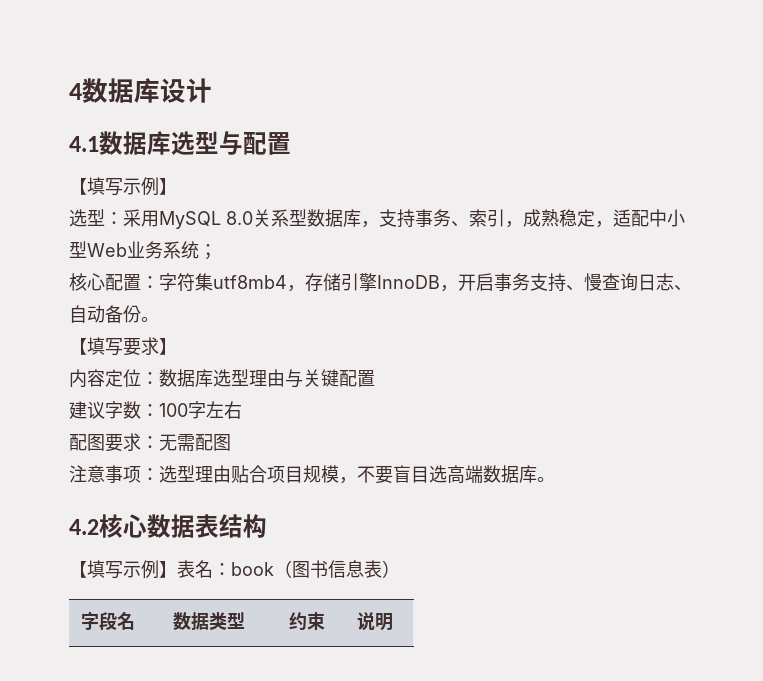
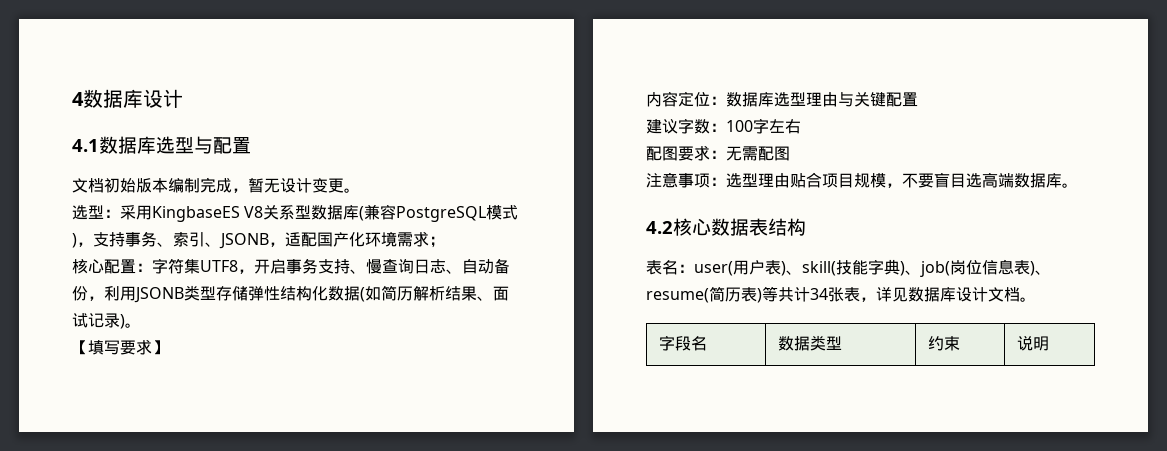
[69,177,177,196] 【填写示例】 -> [72,177,360,193] 文档初始版本编制完成，暂无设计变更。
[159,211,253,229] MySQL 8.0 -> [152,206,264,222] KingbaseES V8
[361,209,685,228] [69,241,199,259] ，支持事务、索引，成熟稳定，适配中小型Web业务系统 -> [359,204,519,222] [72,231,429,249] (兼容PostgreSQL模式)，支持事务、索引、JSONB，适配国产化环境需求
[213,273,440,292] utf8mb4，存储引擎InnoDB -> [200,260,238,272] UTF8
(141, 314) none -> [88,285,509,303] [72,313,125,329] ，利用JSONB类型存储弹性结构化数据(如简历解析结果、面试记录)
[69,560,400,579] 【填写示例】表名：book（图书信息表） -> [646,259,1051,277] [646,286,1036,303] 表名：user(用户表)、skill(技能字典)、job(岗位信息表)、resume(简历表)等共计34张表，详见数据库设计文档。

